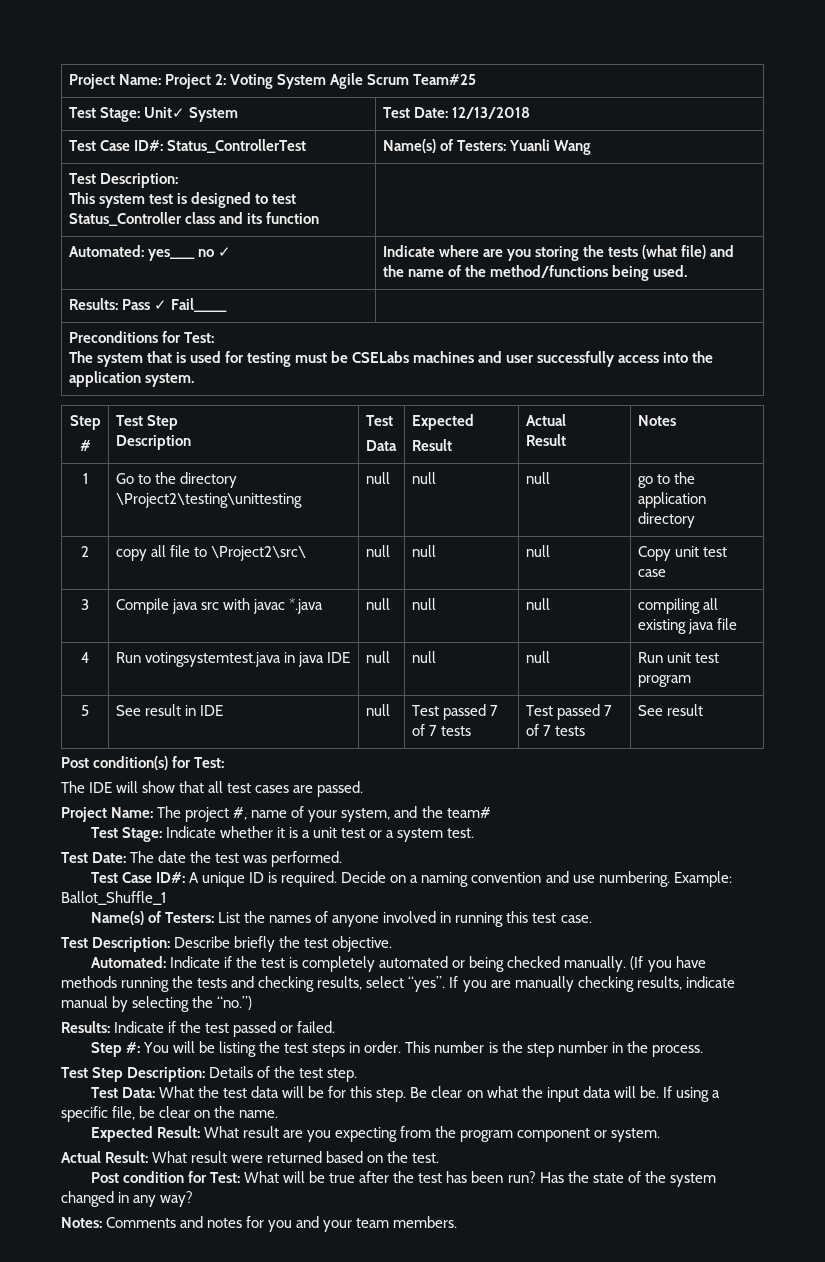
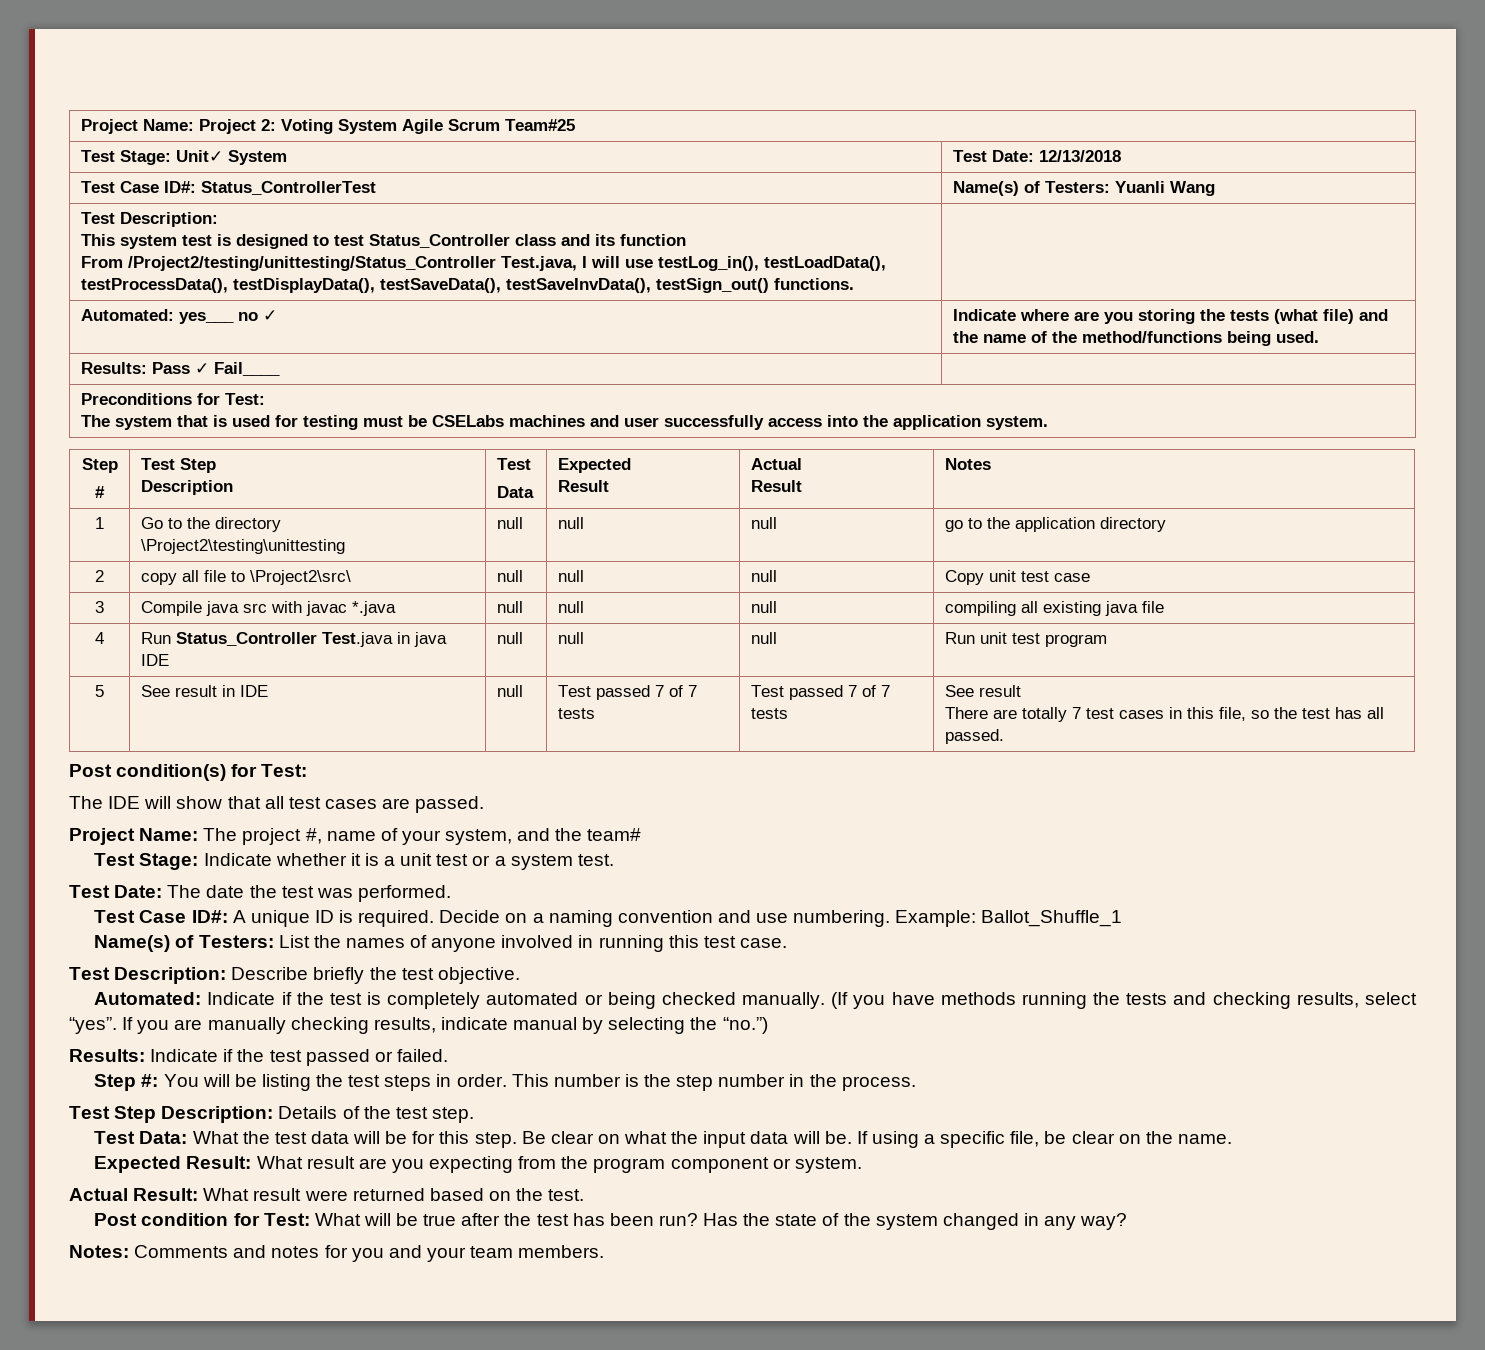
(319, 218) none -> [80,256,886,271] [80,278,854,293] // From /Project2/testing/unittesting/Status_Controller Test.java, I will use testLog_in(), testLoadData(), testProcessData(), testDisplayData(), testSaveData(), testSaveInvData(), testSign_out() functions.
[144,652,281,667] votingsystemtest.java -> [175,632,393,647] Status_Controller Test.java
(703, 710) none -> [944,707,1384,722] [944,729,1004,744] // There are totally 7 test cases in this file, so the test has all passed.

